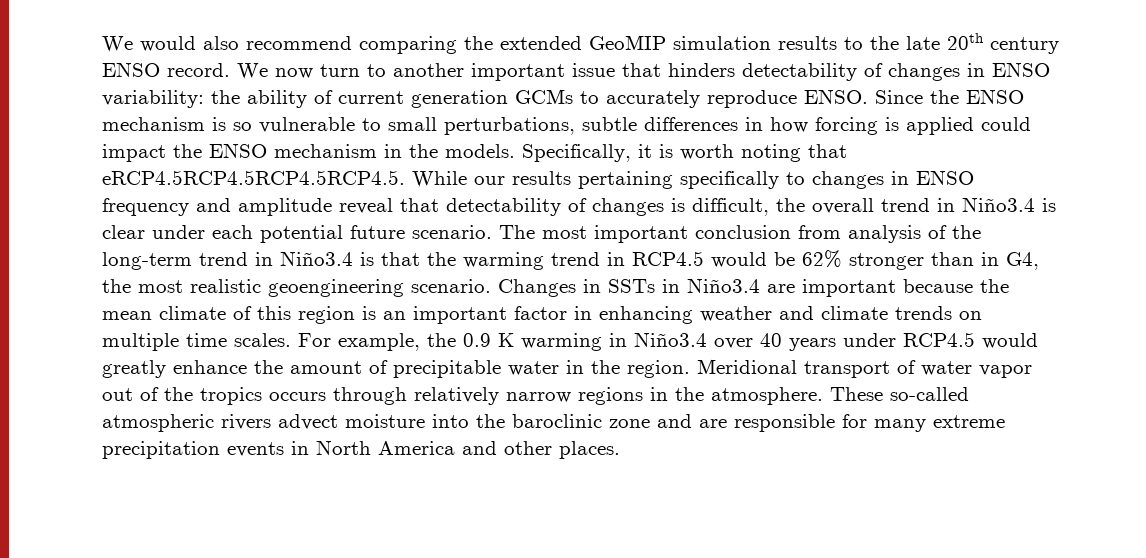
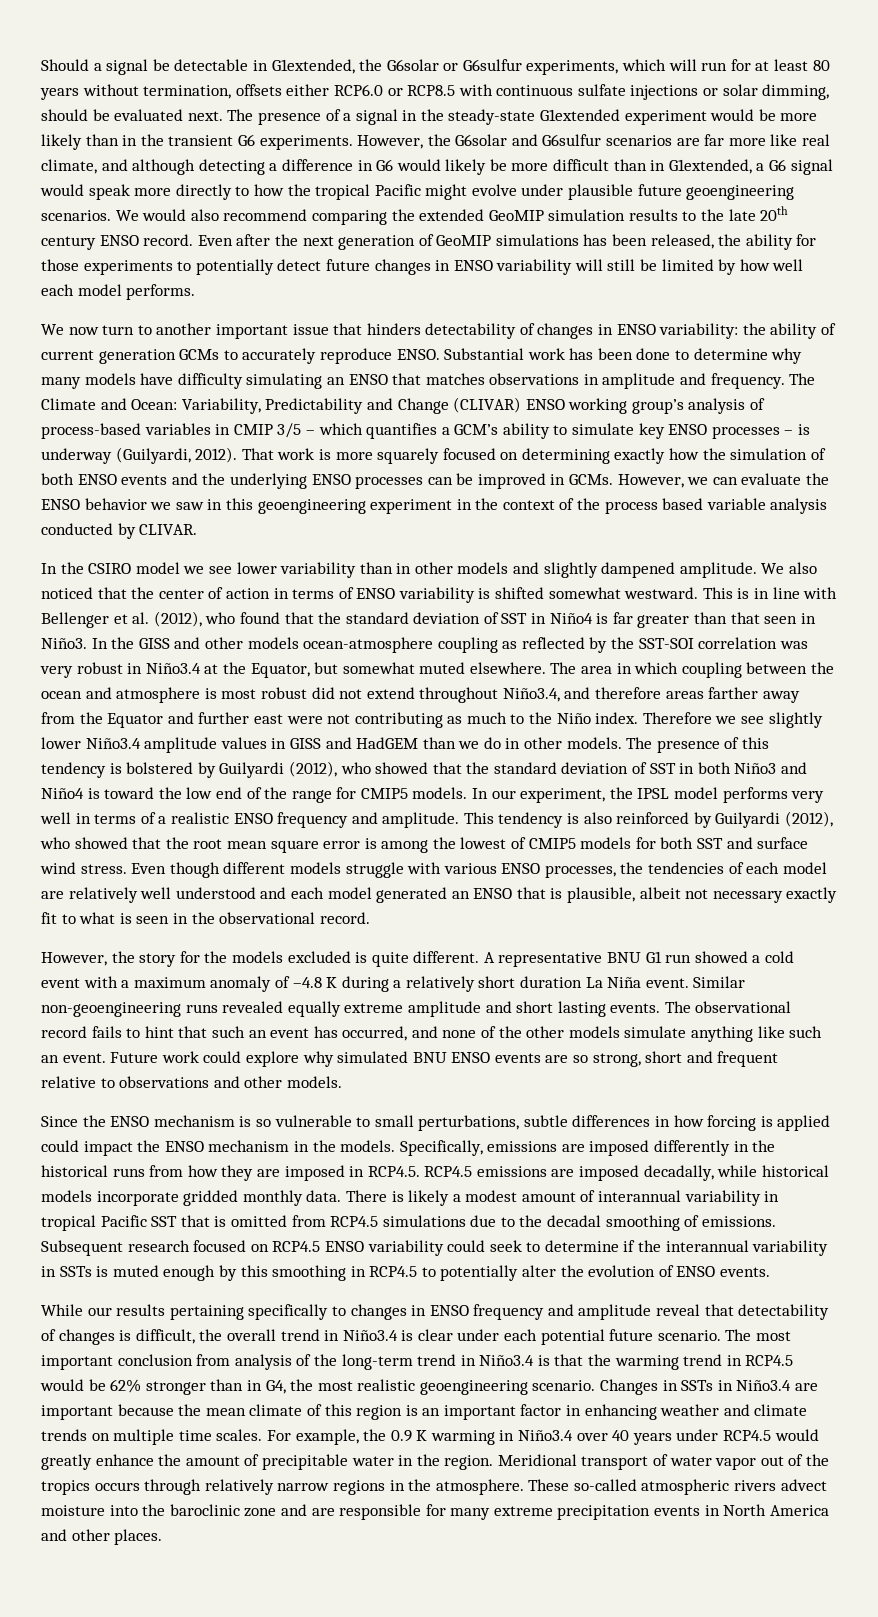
(102, 44) none -> [41,59,830,75] [40,84,830,100] [41,109,818,125] [41,134,831,150] [41,159,833,175] [40,184,795,200] [41,210,111,221] Should a signal be detectable in G1extended, the G6solar or G6sulfur experiments, which will run for at least 80 years without termination, offsets either RCP6.0 or RCP8.5 with continuous sulfate injections or solar dimming, should be evaluated next. The presence of a signal in the steady-state G1extended experiment would be more likely than in the transient G6 experiments. However, the G6solar and G6sulfur scenarios are far more like real climate, and although detecting a difference in G6 would likely be more difficult than in G1extended, a G6 signal would speak more directly to how the tropical Pacific might evolve under plausible future geoengineering scenarios.
(230, 70) none -> [197,234,817,250] [41,259,804,275] [41,284,196,300] Even after the next generation of GeoMIP simulations has been released, the ability for those experiments to potentially detect future changes in ENSO variability will still be limited by how well each model performs. //
(868, 96) none -> [444,348,803,364] [41,373,816,389] [41,397,766,414] [41,423,811,439] [41,447,826,464] [41,473,830,489] [41,498,828,514] [41,523,198,539] [41,562,818,578] [41,587,838,603] [41,611,816,628] [41,637,808,653] [40,662,835,678] [41,687,800,703] [41,712,823,728] [41,737,770,753] [41,761,808,778] [41,787,825,803] [40,811,834,828] [40,837,809,853] [40,862,827,878] [41,887,838,903] [41,912,370,924] [41,951,795,967] [41,976,746,992] [41,1001,792,1017] [41,1026,823,1042] [41,1051,779,1067] [41,1076,342,1088] Substantial work has been done to determine why many models have difficulty simulating an ENSO that matches observations in amplitude and frequency. The Climate and Ocean: Variability, Predictability and Change (CLIVAR) ENSO working group’s analysis of process-based variables in CMIP 3/5 – which quantifies a GCM’s ability to simulate key ENSO processes – is underway (Guilyardi, 2012). That work is more squarely focused on determining exactly how the simulation of both ENSO events and the underlying ENSO processes can be improved in GCMs. However, we can evaluate the ENSO behavior we saw in this geoengineering experiment in the context of the process based variable analysis conducted by CLIVAR. // In the CSIRO model we see lower variability than in other models and slightly dampened amplitude. We also noticed that the center of action in terms of ENSO variability is shifted somewhat westward. This is in line with Bellenger et al. (2012), who found that the standard deviation of SST in Niño4 is far greater than that seen in Niño3. In the GISS and other models ocean-atmosphere coupling as reflected by the SST-SOI correlation was very robust in Niño3.4 at the Equator, but somewhat muted elsewhere. The area in which coupling between the ocean and atmosphere is most robust did not extend throughout Niño3.4, and therefore areas farther away from the Equator and further east were not contributing as much to the Niño index. Therefore we see slightly lower Niño3.4 amplitude values in GISS and HadGEM than we do in other models. The presence of this tendency is bolstered by Guilyardi (2012), who showed that the standard deviation of SST in both Niño3 and Niño4 is toward the low end of the range for CMIP5 models. In our experiment, the IPSL model performs very well in terms of a realistic ENSO frequency and amplitude. This tendency is also reinforced by Guilyardi (2012), who showed that the root mean square error is among the lowest of CMIP5 models for both SST and surface wind stress. Even though different models struggle with various ENSO processes, the tendencies of each model are relatively well understood and each model generated an ENSO that is plausible, albeit not necessary exactly fit to what is seen in the observational record. // However, the story for the models excluded is quite different. A representative BNU G1 run showed a cold event with a maximum anomaly of –4.8 K during a relatively short duration La Niña event. Similar non-geoengineering runs revealed equally extreme amplitude and short lasting events. The observational record fails to hint that such an event has occurred, and none of the other models simulate anything like such an event. Future work could explore why simulated BNU ENSO events are so strong, short and frequent relative to observations and other models. //
[638,144,847,162] [102,170,405,185] it is worth noting that eRCP4.5RCP4.5RCP4.5RCP4.5. -> [487,1140,776,1156] [41,1165,829,1181] [41,1190,780,1206] [41,1215,776,1231] [41,1240,829,1256] [41,1265,771,1281] emissions are imposed differently in the historical runs from how they are imposed in RCP4.5. RCP4.5 emissions are imposed decadally, while historical models incorporate gridded monthly data. There is likely a modest amount of interannual variability in tropical Pacific SST that is omitted from RCP4.5 simulations due to the decadal smoothing of emissions. Subsequent research focused on RCP4.5 ENSO variability could seek to determine if the interannual variability in SSTs is muted enough by this smoothing in RCP4.5 to potentially alter the evolution of ENSO events. //

